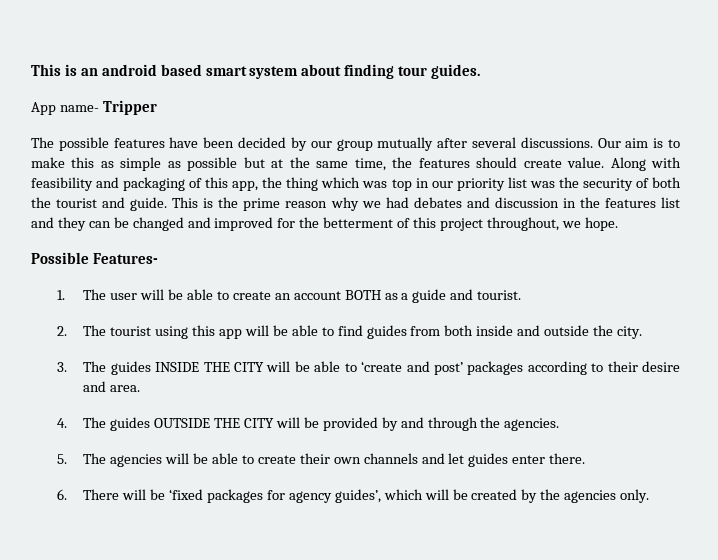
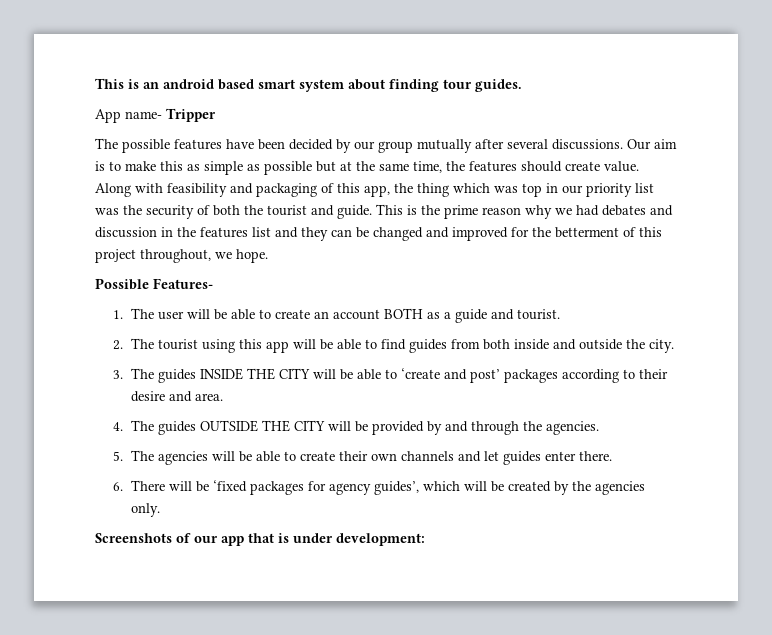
(650, 496) none -> [95,533,425,546] // Screenshots of our app that is under development:

